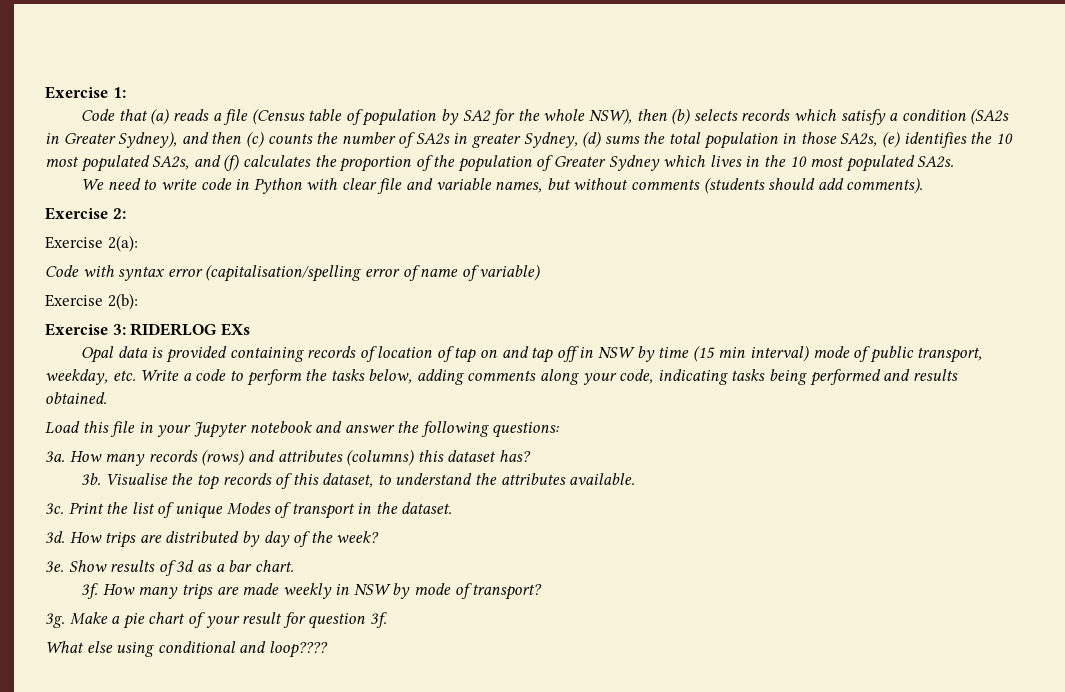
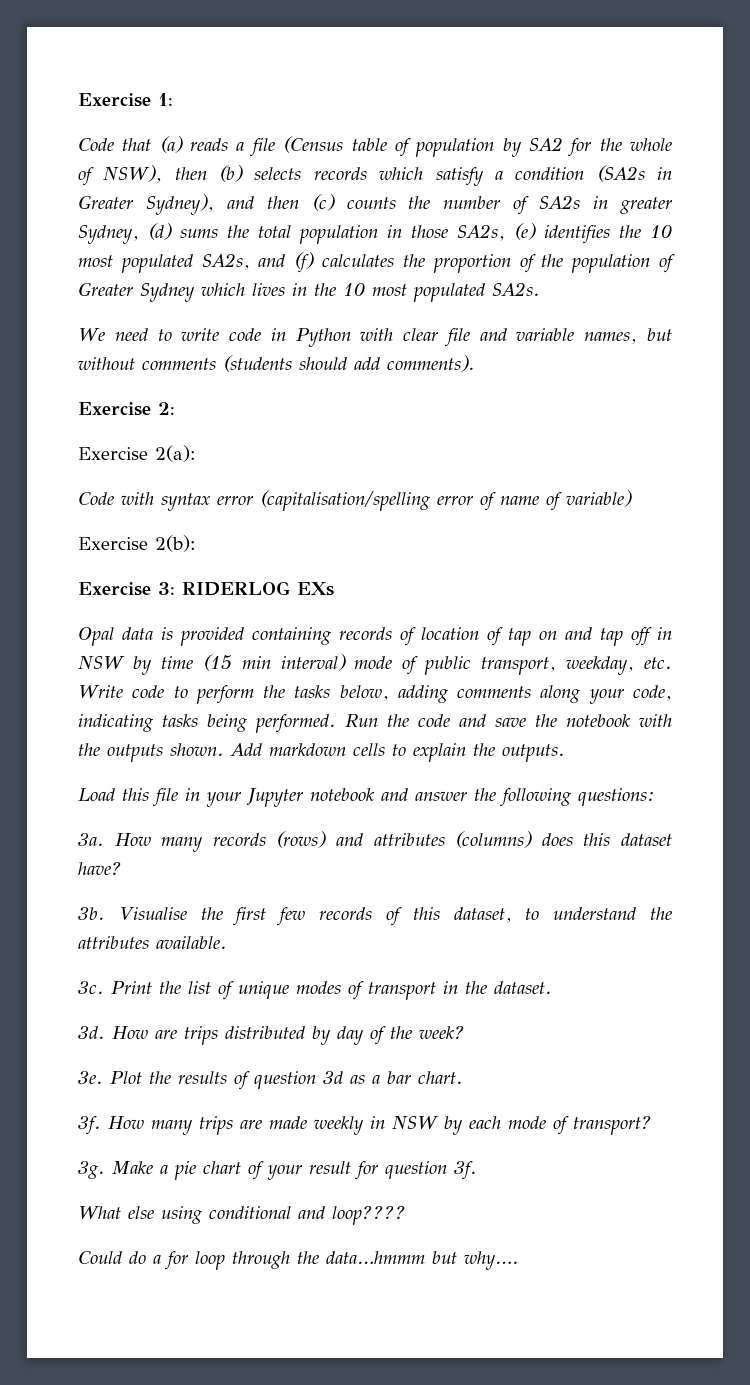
(586, 115) none -> [78,167,94,186] of
[182,373,192,381] a -> (123, 691) none
[809,369,958,386] [45,392,107,404] performed and results obtained. -> [255,714,672,733] [78,743,565,762] performed. Run the code and save the notebook with the outputs shown. Add markdown cells to explain the outputs.
(415, 457) none -> [541,833,573,846] does
[498,450,531,462] has? -> [78,862,122,875] have?
[196,474,219,490] top -> [233,907,306,926] first few
[226,502,271,515] Modes -> [296,981,341,994] modes
[105,532,162,548] trips are -> [155,1026,218,1045] are trips
[68,560,107,572] Show -> [110,1071,171,1084] Plot the
(176, 568) none -> [254,1071,316,1089] question
(411, 591) none -> [469,1116,501,1129] each
(328, 649) none -> [78,1251,519,1270] // Could do a for loop through the data…hmmm but why….

